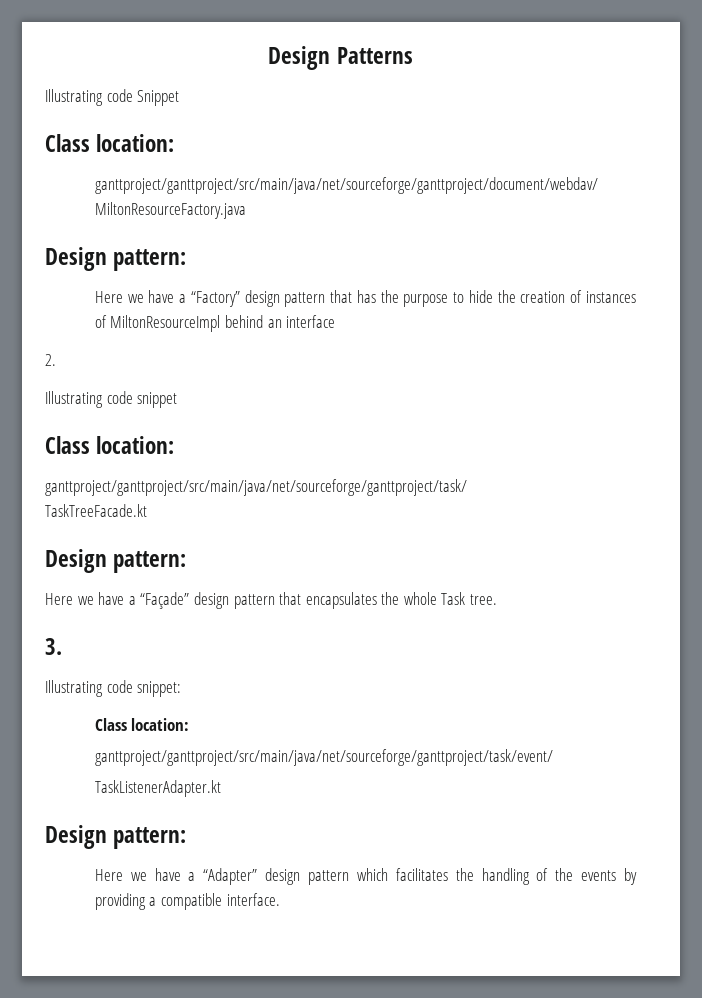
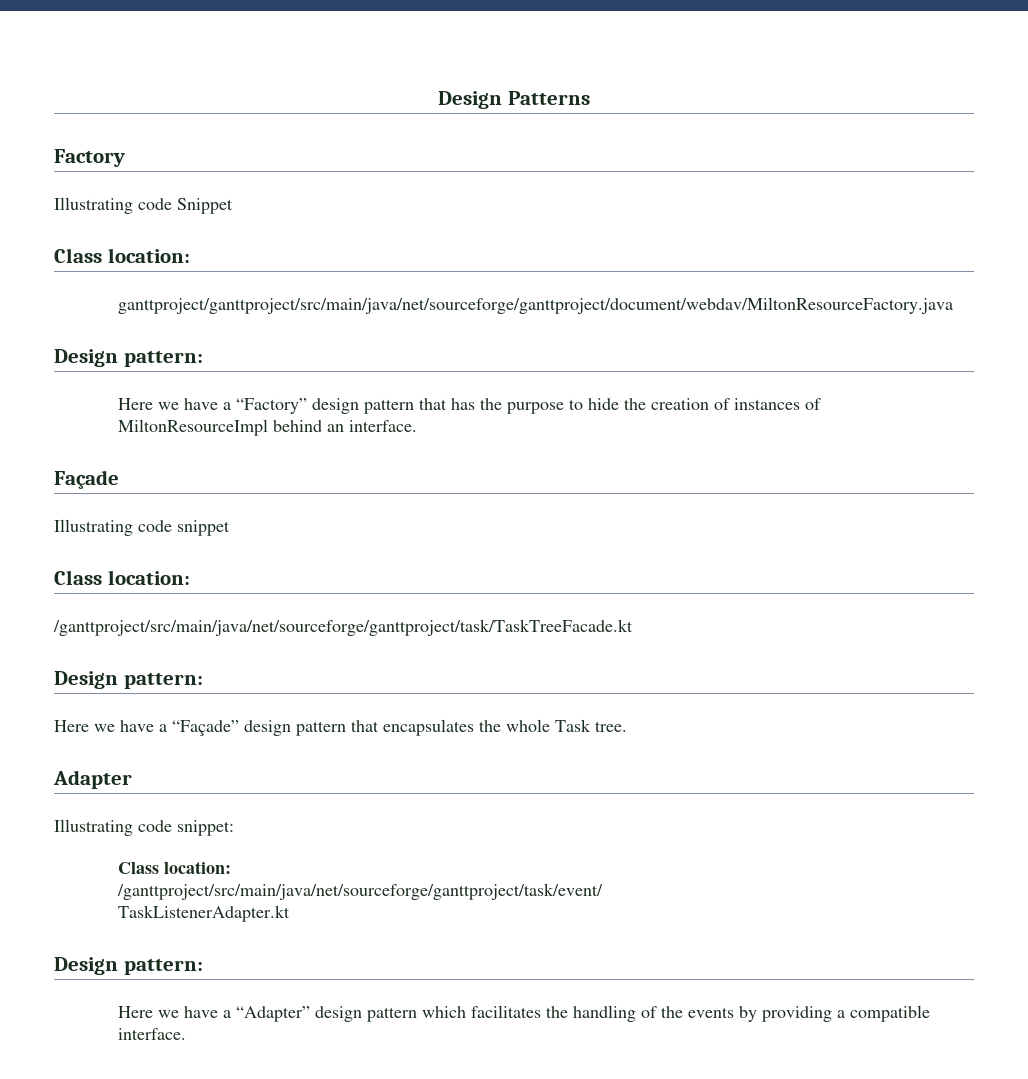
(413, 55) none -> [54,149,125,167] // Factory
[286,315,336,328] [45,354,56,366] interface // 2. -> [349,420,418,432] [54,470,119,489] interface. // Façade
[45,479,467,496] [45,504,147,517] ganttproject/ganttproject/src/main/java/net/sourceforge/ganttproject/task/ // TaskTreeFacade.kt -> [53,619,633,636] /ganttproject/src/main/java/net/sourceforge/ganttproject/task/TaskTreeFacade.kt
[45,638,62,655] 3. -> [53,770,132,789] Adapter
[94,749,553,766] ganttproject/ganttproject/src/main/java/net/sourceforge/ganttproject/task/event/ -> [117,883,604,900] /ganttproject/src/main/java/net/sourceforge/ganttproject/task/event/

